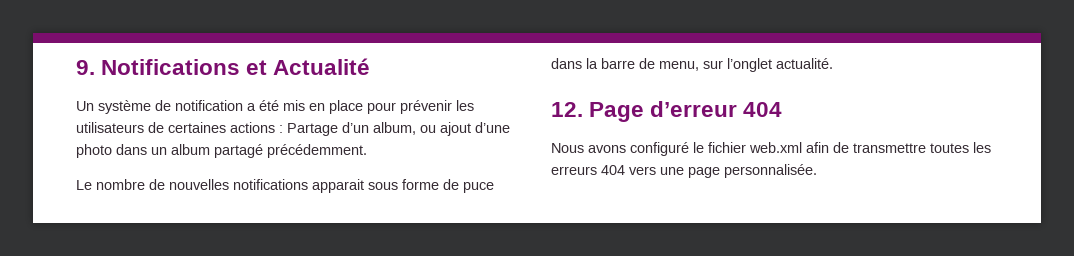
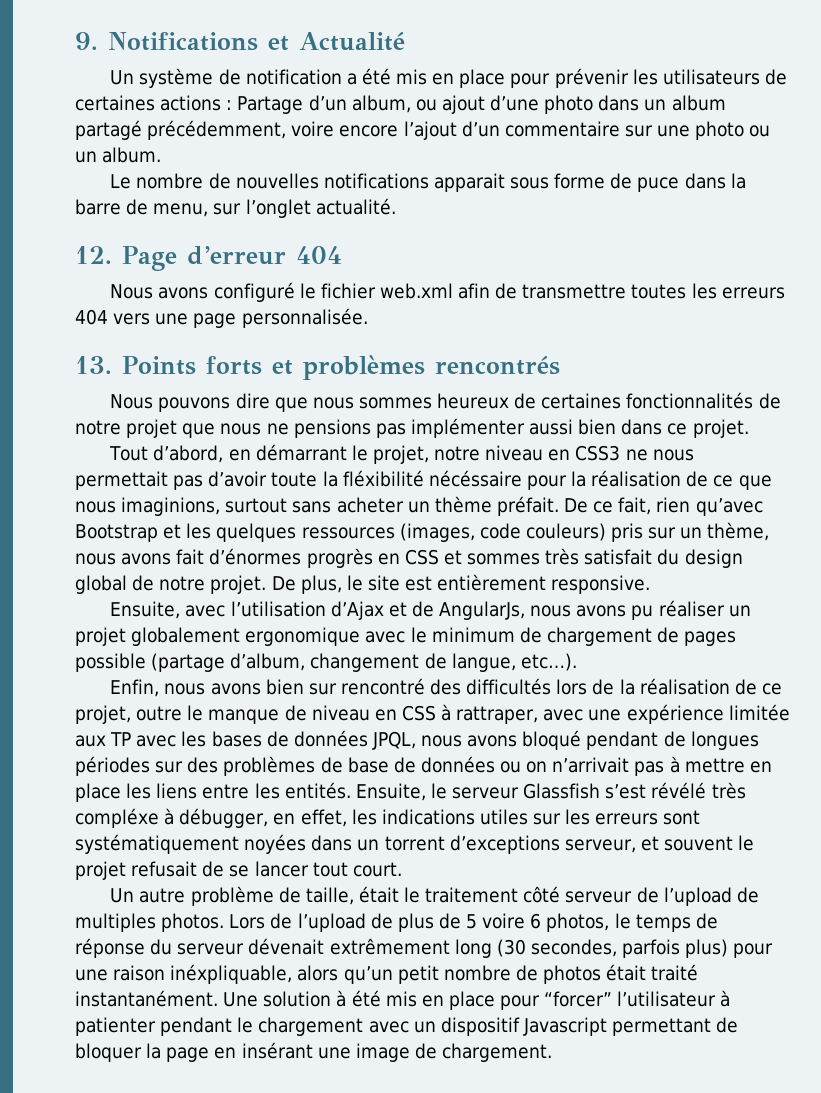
[267,144,367,158] précédemment. -> [147,120,771,140] [75,147,162,163] précédemment, voire encore l’ajout d’un commentaire sur une photo ou un album.
(817, 171) none -> [75,355,560,380] [110,392,781,412] [75,418,749,438] [109,444,694,464] [75,470,772,490] [75,496,763,516] [75,522,770,542] [75,548,743,568] [75,574,651,594] [110,600,751,620] [75,627,737,646] [75,653,577,672] [110,678,782,697] [75,704,790,724] [75,730,759,750] [75,756,772,776] [75,782,746,802] [75,808,701,828] [75,834,755,854] [75,861,402,880] [110,886,759,906] [75,913,718,932] [75,938,774,958] [75,964,699,984] [75,990,731,1010] [75,1017,739,1036] [75,1042,553,1062] // 13. Points forts et problèmes rencontrés // Nous pouvons dire que nous sommes heureux de certaines fonctionnalités de notre projet que nous ne pensions pas implémenter aussi bien dans ce projet. // Tout d’abord, en démarrant le projet, notre niveau en CSS3 ne nous permettait pas d’avoir toute la fléxibilité nécéssaire pour la réalisation de ce que nous imaginions, surtout sans acheter un thème préfait. De ce fait, rien qu’avec Bootstrap et les quelques ressources (images, code couleurs) pris sur un thème, nous avons fait d’énormes progrès en CSS et sommes très satisfait du design global de notre projet. De plus, le site est entièrement responsive. // Ensuite, avec l’utilisation d’Ajax et de AngularJs, nous avons pu réaliser un projet globalement ergonomique avec le minimum de chargement de pages possible (partage d’album, changement de langue, etc…). // Enfin, nous avons bien sur rencontré des difficultés lors de la réalisation de ce projet, outre le manque de niveau en CSS à rattraper, avec une expérience limitée aux TP avec les bases de données JPQL, nous avons bloqué pendant de longues périodes sur des problèmes de base de données ou on n’arrivait pas à mettre en place les liens entre les entités. Ensuite, le serveur Glassfish s’est révélé très compléxe à débugger, en effet, les indications utiles sur les erreurs sont systématiquement noyées dans un torrent d’exceptions serveur, et souvent le projet refusait de se lancer tout court. // Un autre problème de taille, était le traitement côté serveur de l’upload de multiples photos. Lors de l’upload de plus de 5 voire 6 photos, le temps de réponse du serveur dévenait extrêmement long (30 secondes, parfois plus) pour une raison inéxpliquable, alors qu’un petit nombre de photos était traité instantanément. Une solution à été mis en place pour “forcer” l’utilisateur à patienter pendant le chargement avec un dispositif Javascript permettant de bloquer la page en insérant une image de chargement.

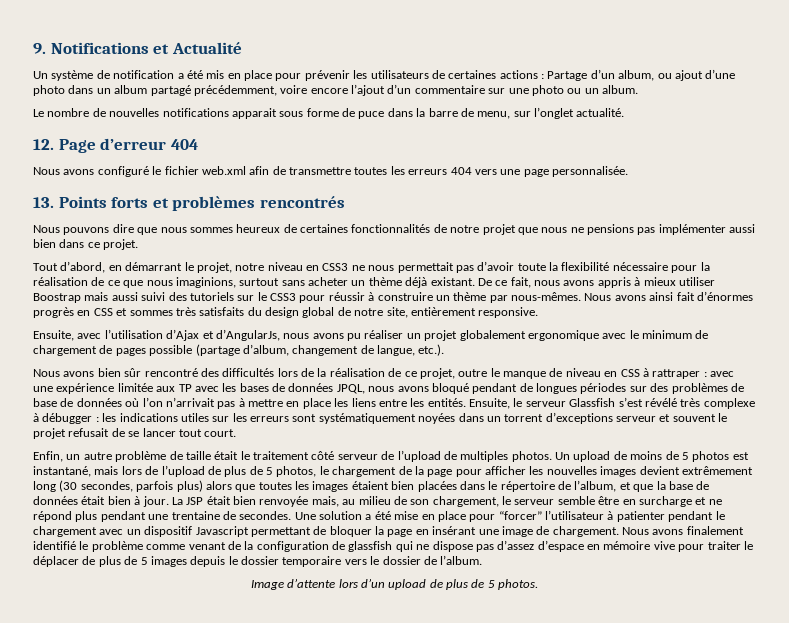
[342,470,522,487] fléxibilité nécéssaire -> [561,262,668,271] flexibilité nécessaire
[496,496,559,516] préfait. -> [405,277,475,288] déjà existant.
[656,497,763,516] [75,522,770,542] [75,553,172,565] rien qu’avec Bootstrap et les quelques ressources (images, code couleurs) pris sur un thème, nous avons -> [534,277,715,288] [33,292,674,303] nous avons appris à mieux utiliser Boostrap mais aussi suivi des tutoriels sur le CSS3 pour réussir à construire un thème par nous-mêmes. Nous avons ainsi
[584,549,653,565] satisfait -> [199,307,245,316] satisfaits
[210,575,433,594] projet. De plus, le site est -> [386,307,408,318] site,
[411,601,526,620] de AngularJs, -> [215,329,280,341] d’AngularJs,
[520,653,577,671] [110,679,206,697] etc…). // Enfin, nous -> [418,344,445,356] [33,369,60,377] etc.). // Nous
[308,683,337,695] sur -> [124,368,142,377] sûr
[456,706,539,724] rattraper, -> [652,369,707,379] rattraper :
[500,761,548,773] ou on -> [125,397,163,407] où l’on
[75,808,347,828] compléxe à débugger, en effet, -> [703,398,755,409] [33,413,99,424] complexe à débugger :
[564,839,636,853] serveur, -> [616,416,656,422] serveur
[110,888,135,903] Un -> [33,451,81,462] Enfin, un
[305,887,354,905] taille, -> [185,451,211,460] taille
[229,914,266,929] Lors -> [555,451,749,462] [33,466,142,477] Un upload de moins de 5 photos est instantané, mais lors
[482,913,718,932] [75,938,325,958] voire 6 photos, le temps de réponse du serveur dévenait -> [276,466,680,477] photos, le chargement de la page pour afficher les nouvelles images devient
[733,943,774,958] [75,964,699,984] [75,990,417,1007] pour une raison inéxpliquable, alors qu’un petit nombre de photos était traité instantanément. Une solution à été mis -> [205,480,710,492] [33,496,722,507] [33,511,419,522] alors que toutes les images étaient bien placées dans le répertoire de l’album, et que la base de données était bien à jour. La JSP était bien renvoyée mais, au milieu de son chargement, le serveur semble être en surcharge et ne répond plus pendant une trentaine de secondes. Une solution a été mise
(553, 1052) none -> [622,526,744,535] [33,540,753,552] [33,555,483,567] [250,578,539,590] Nous avons finalement identifié le problème comme venant de la configuration de glassfish qui ne dispose pas d’assez d’espace en mémoire vive pour traiter le déplacer de plus de 5 images depuis le dossier temporaire vers le dossier de l’album. // Image d’attente lors d’un upload de plus de 5 photos.

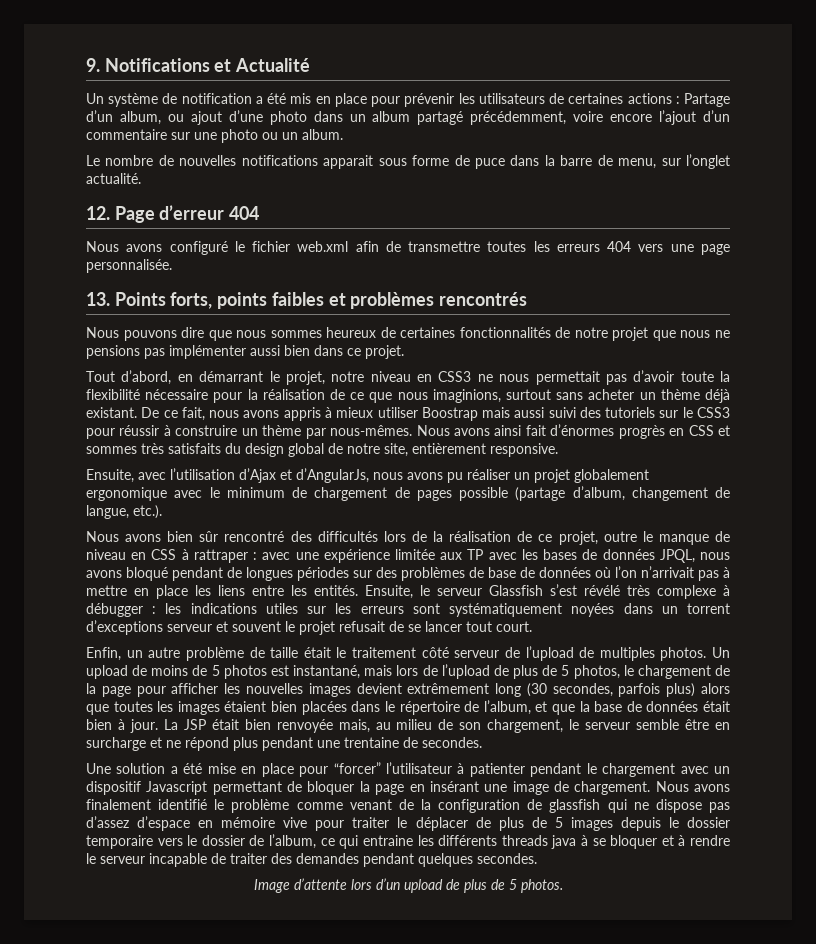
[111,197,149,208] forts -> [170,292,324,309] forts, points faibles
(292, 515) none -> (482, 742) //
[440,555,483,565] l’album. -> [269,834,730,849] [86,853,537,867] l’album, ce qui entraine les différents threads java à se bloquer et à rendre le serveur incapable de traiter des demandes pendant quelques secondes.

